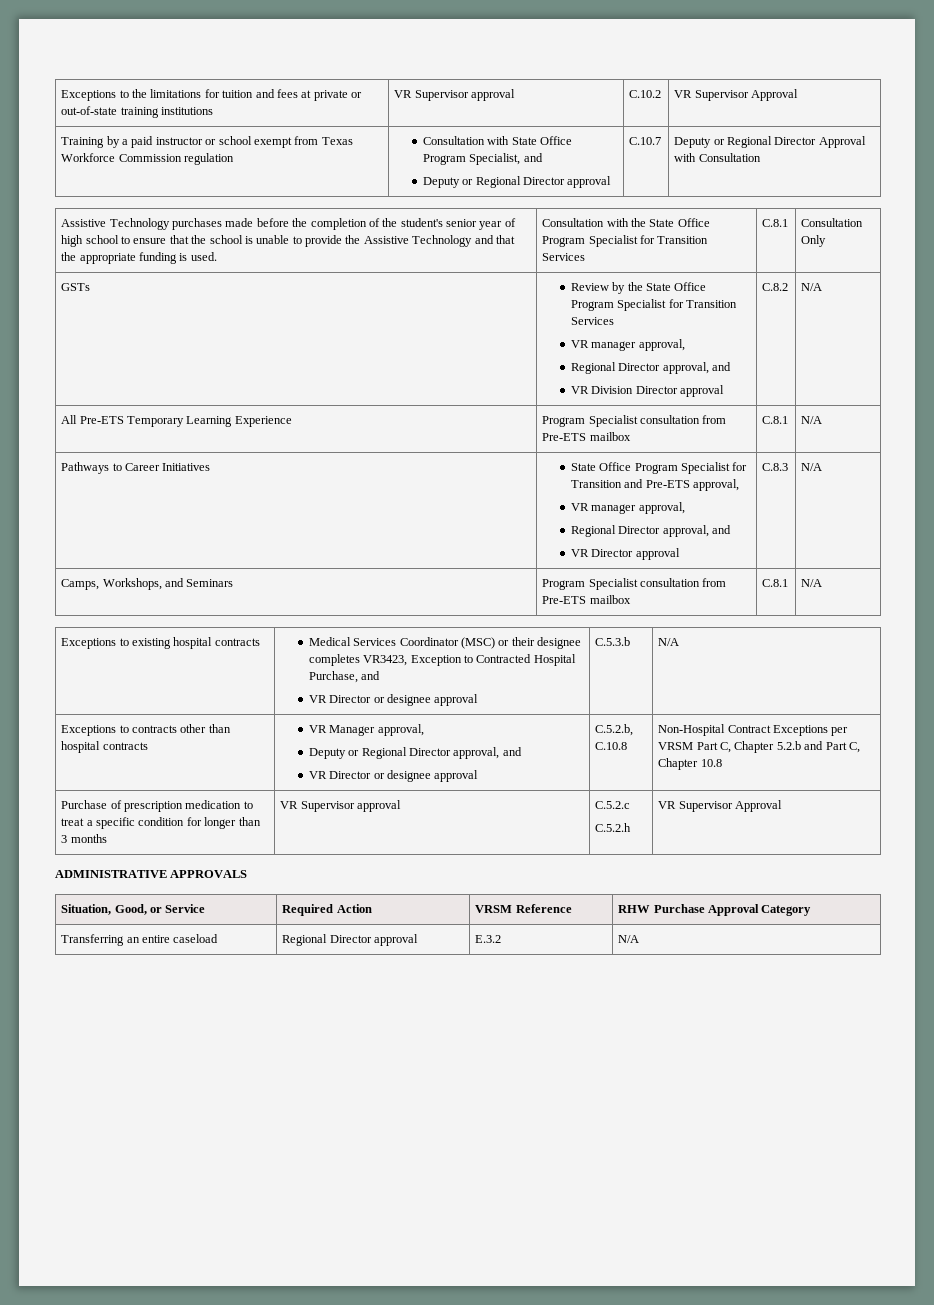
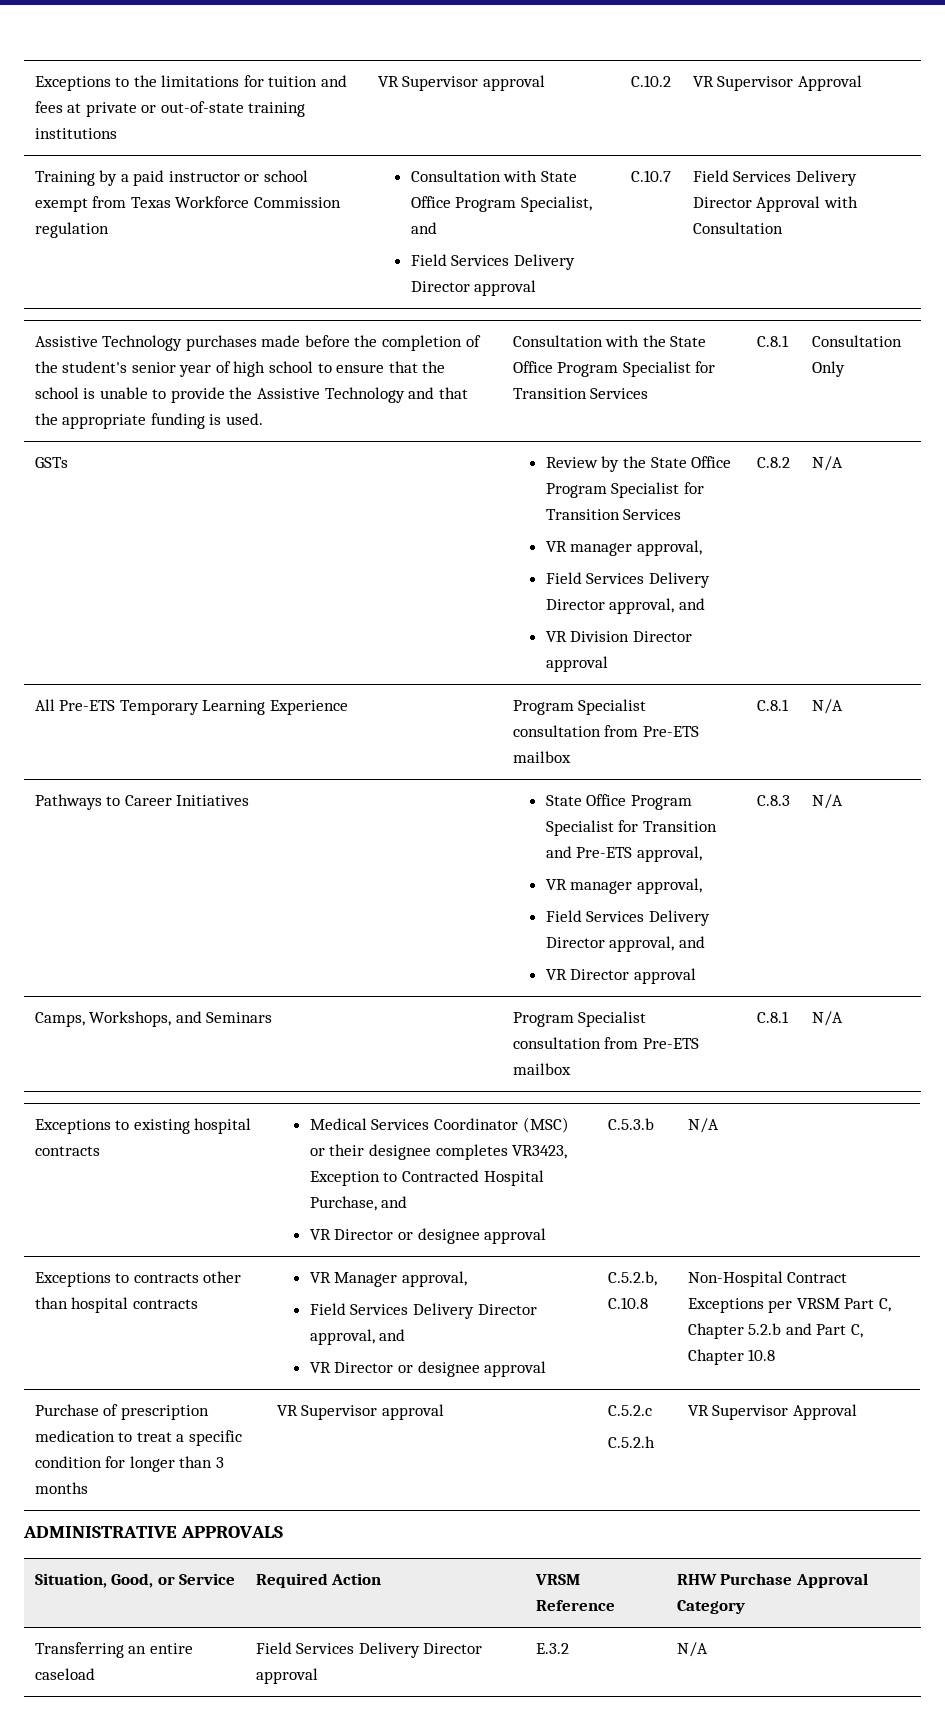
[422,176,521,188] Deputy or Regional -> [410,254,575,270] Field Services Delivery
[674,136,773,148] Deputy or Regional -> [692,170,857,186] Field Services Delivery
[570,362,616,374] Regional -> [545,572,710,588] Field Services Delivery
[570,525,616,537] Regional -> [545,910,710,926] Field Services Delivery
[308,747,407,759] Deputy or Regional -> [309,1303,474,1319] Field Services Delivery
[282,934,328,946] Regional -> [255,1642,420,1658] Field Services Delivery

